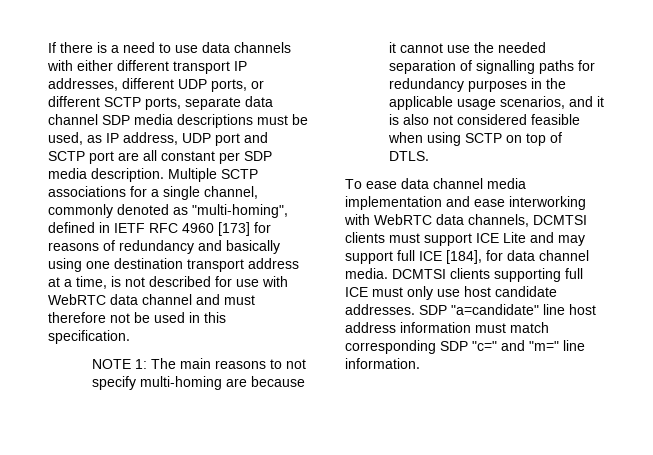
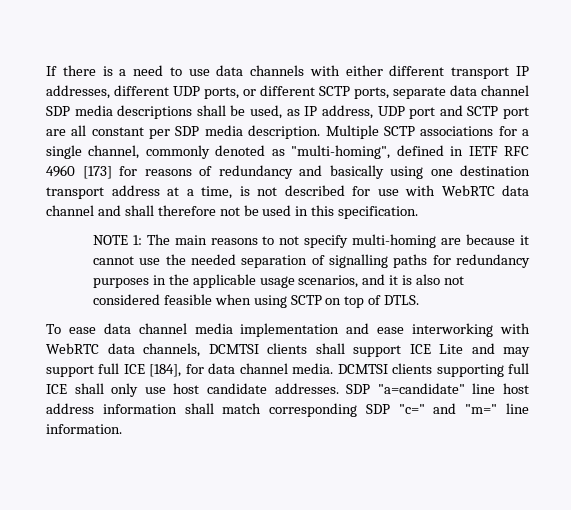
[257,115,288,125] must -> [196,105,226,116] shall
[224,295,255,305] must -> [124,205,154,216] shall
[389,233,420,243] must -> [315,343,345,354] shall
[372,287,403,297] must -> [74,383,104,394] shall
[475,323,506,333] must -> [184,403,214,414] shall

